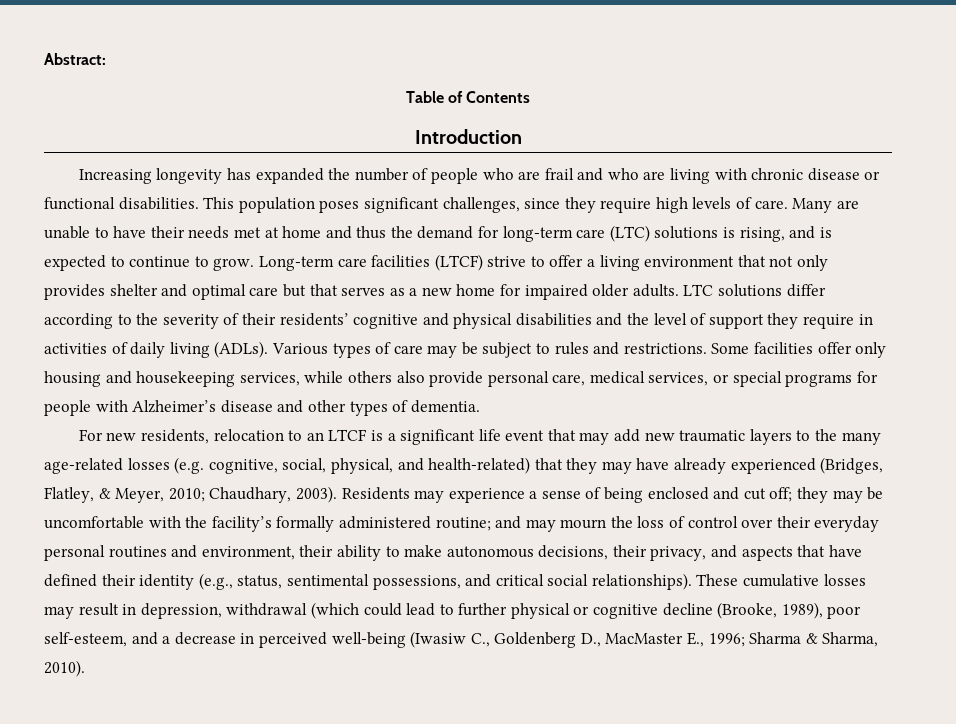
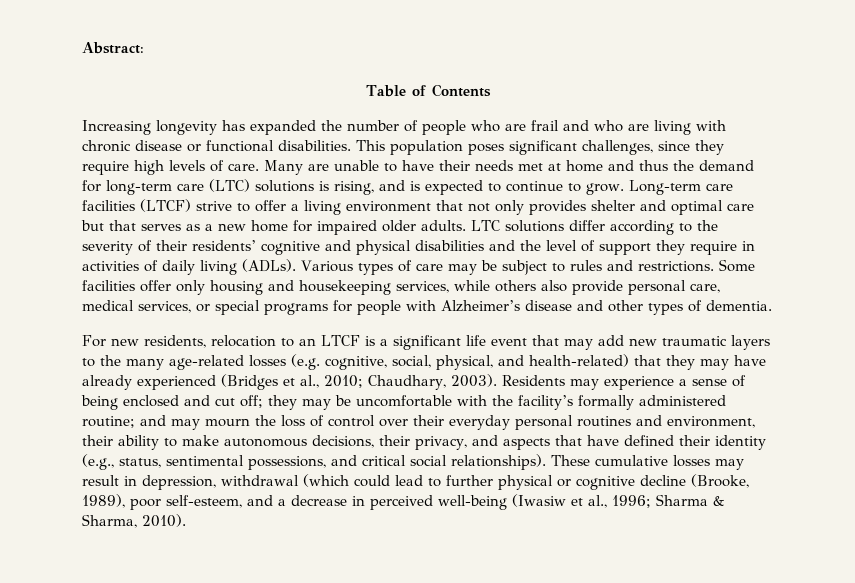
[414,129,522,144] // Introduction -> (491, 90) none
[820,457,884,474] [44,487,165,503] (Bridges, Flatley, & Meyer, -> [221,374,319,390] (Bridges et al.,
[470,632,705,648] C., Goldenberg D., MacMaster E., -> [571,495,607,508] et al.,

